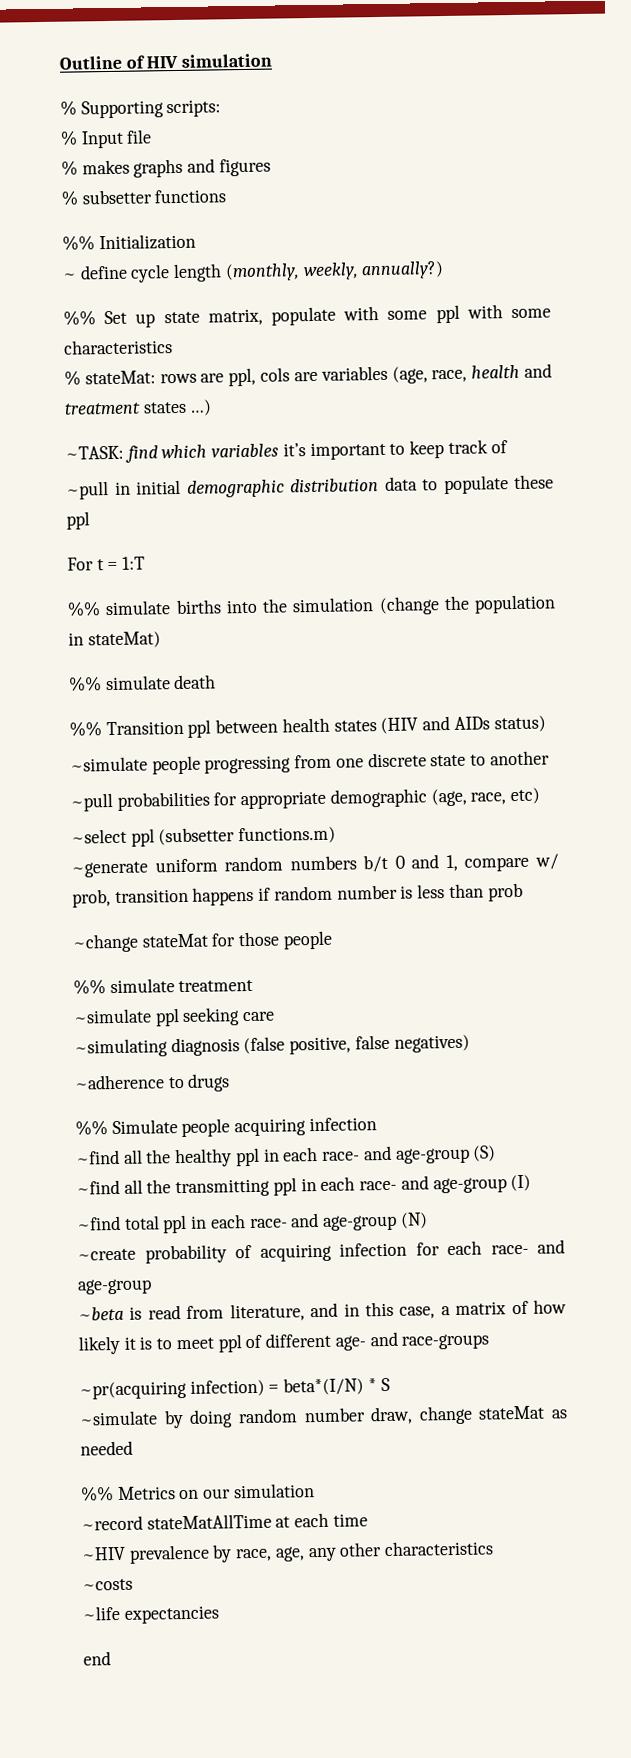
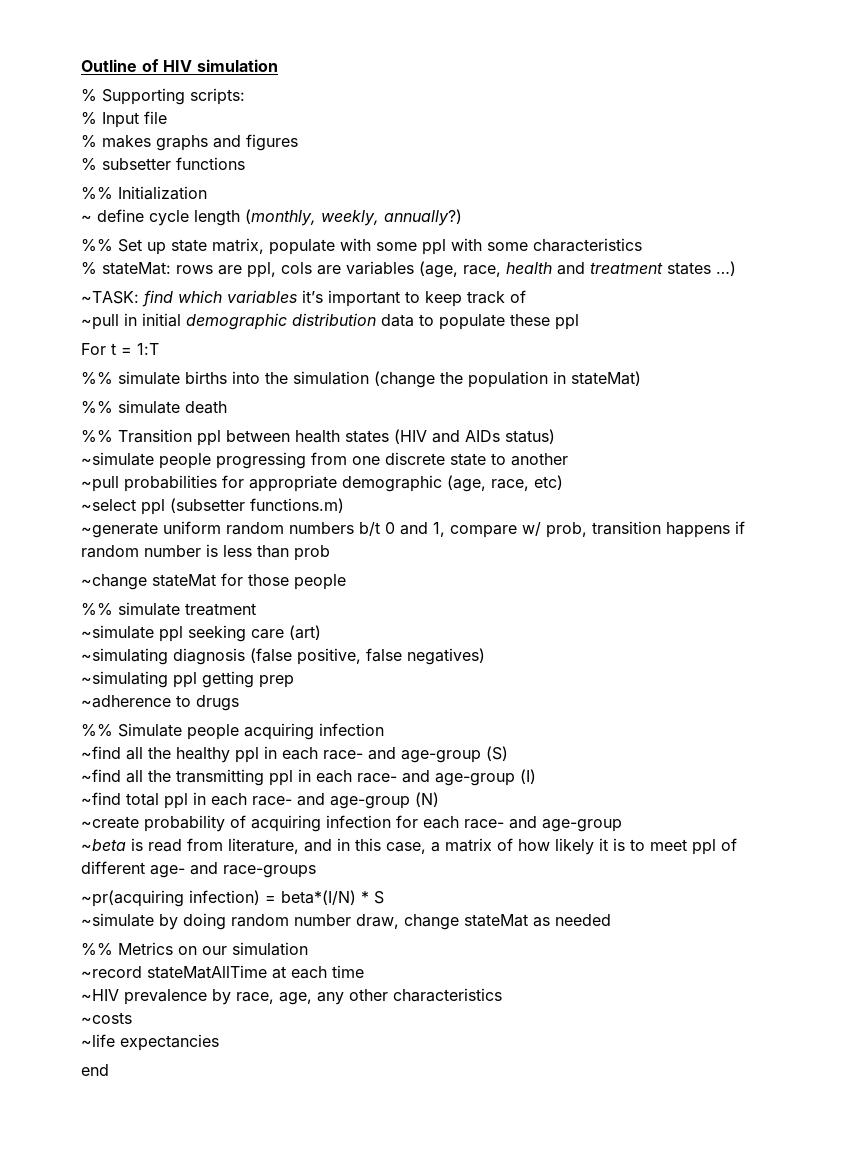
(276, 1016) none -> [289,625,321,640] (art)
(470, 1043) none -> [81,671,294,688] // ~simulating ppl getting prep

